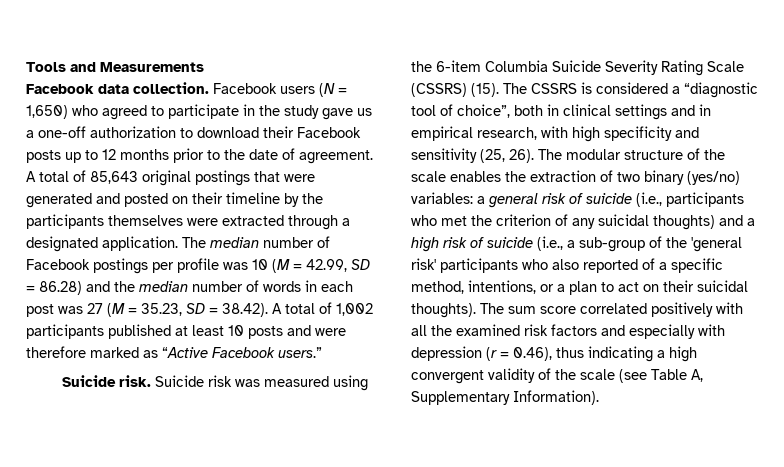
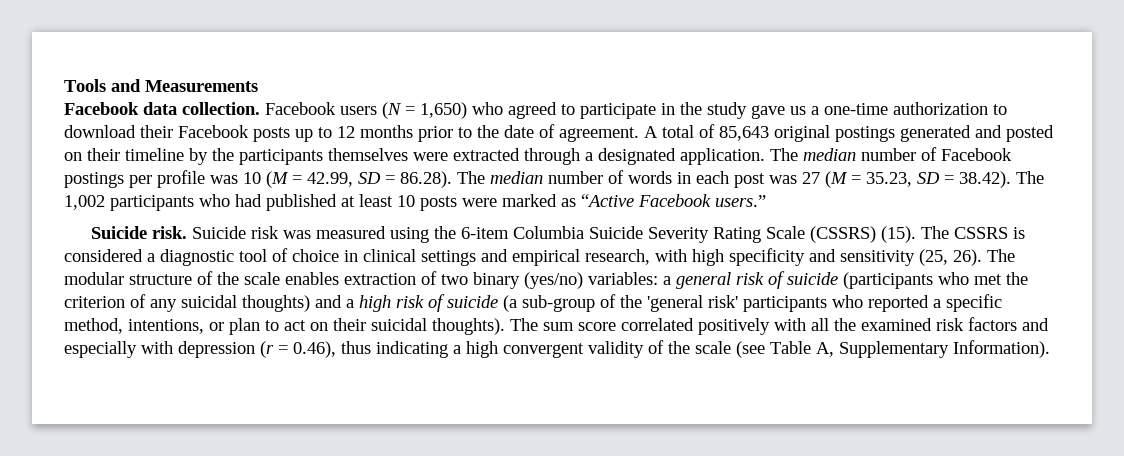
[38,126,86,138] one-off -> [824,103,888,115] one-time
[254,171,315,182] that were -> (895, 134) none
[39,281,135,295] 86.28) and the -> [400,171,485,188] 86.28). The
[272,302,373,316] [26,324,104,339] A total of 1,002 participants -> [1016,171,1044,184] [64,194,262,211] The 1,002 participants who had
[287,325,346,336] [26,346,86,358] and were therefore -> [462,198,497,207] were
[684,82,758,98] “diagnostic -> [160,249,234,266] diagnostic
[457,104,543,118] choice”, both -> [292,249,339,262] choice
[699,104,711,116] in -> (508, 255) none
[505,171,526,182] the -> (339, 278) none
[636,192,744,207] (i.e., participants -> [843,272,933,289] (participants
[537,236,575,251] (i.e., a -> [503,295,517,312] (a
[552,258,655,273] also reported of -> [868,295,929,312] reported
[557,284,565,292] a -> (224, 326) none

